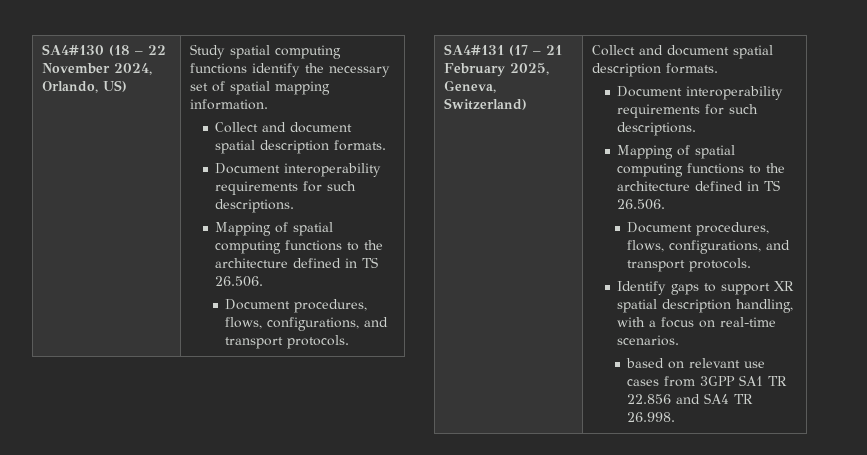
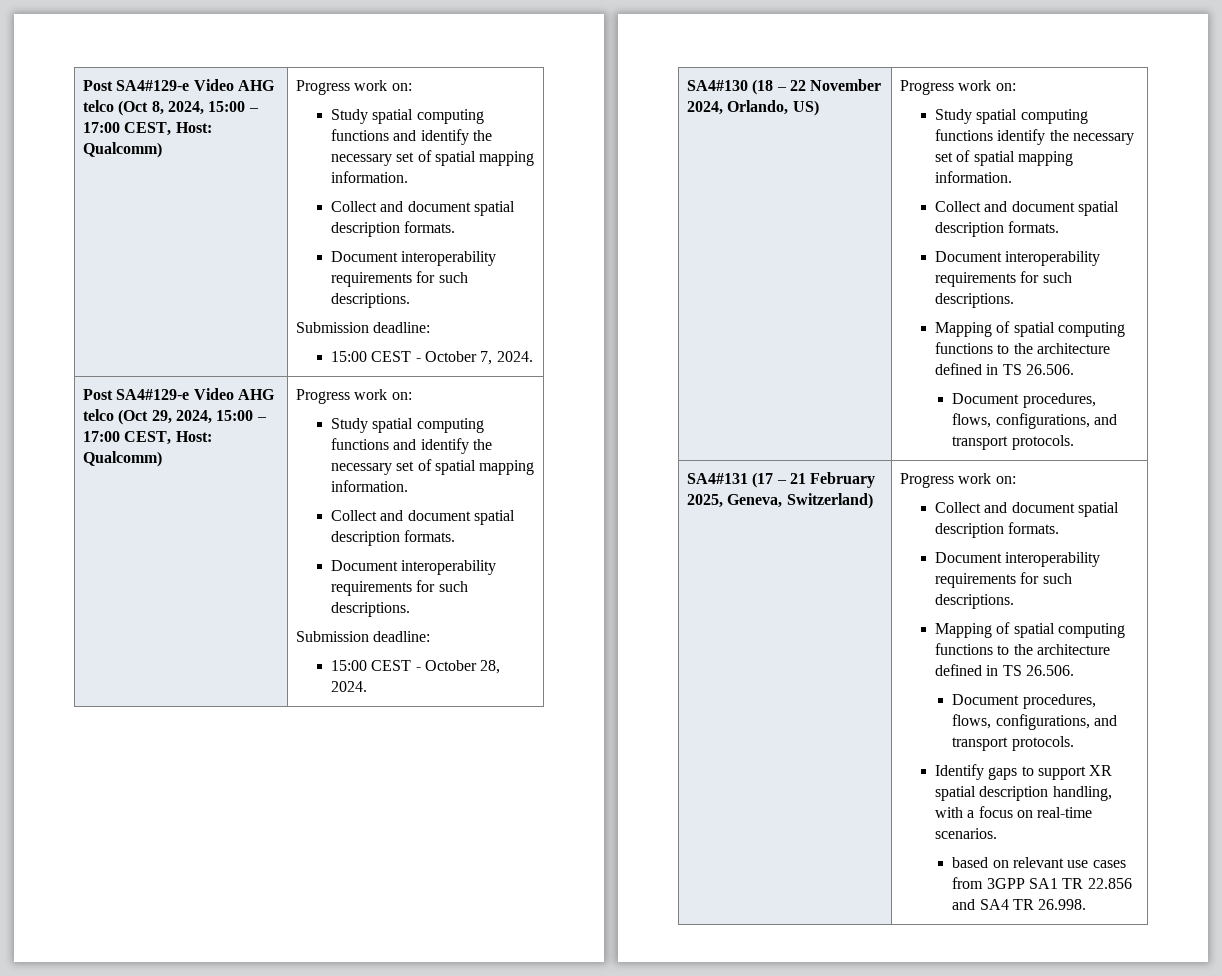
(41, 49) none -> [83,79,276,91] [83,100,259,116] [83,122,212,136] [83,142,163,158] [296,80,412,95] [331,109,484,124] [331,129,492,145] [331,150,535,166] [331,171,409,183] [331,201,515,216] [331,221,456,237] [331,251,497,266] [331,271,468,287] [331,293,411,308] [296,322,431,333] [331,351,533,365] [83,388,276,400] [83,409,267,425] [83,431,212,445] [83,451,163,467] [296,389,412,404] [331,418,484,433] [331,438,492,454] [331,459,535,475] [331,480,409,492] [331,510,515,525] [331,530,456,546] [331,560,497,575] [331,580,468,596] [331,602,411,617] [296,631,431,642] [331,660,501,674] [331,681,368,692] Post SA4#129-e Video AHG telco (Oct 8, 2024, 15:00 – 17:00 CEST, Host: Qualcomm) | Progress work on: // Study spatial computing functions and identify the necessary set of spatial mapping information. // Collect and document spatial description formats. // Document interoperability requirements for such descriptions. // Submission deadline: // 15:00 CEST - October 7, 2024. // Post SA4#129-e Video AHG telco (Oct 29, 2024, 15:00 – 17:00 CEST, Host: Qualcomm) | Progress work on: // Study spatial computing functions and identify the necessary set of spatial mapping information. // Collect and document spatial description formats. // Document interoperability requirements for such descriptions. // Submission deadline: // 15:00 CEST - October 28, 2024. //
(127, 86) none -> [900,80,1016,95] Progress work on: //
(527, 104) none -> [900,473,1016,488] Progress work on: //

